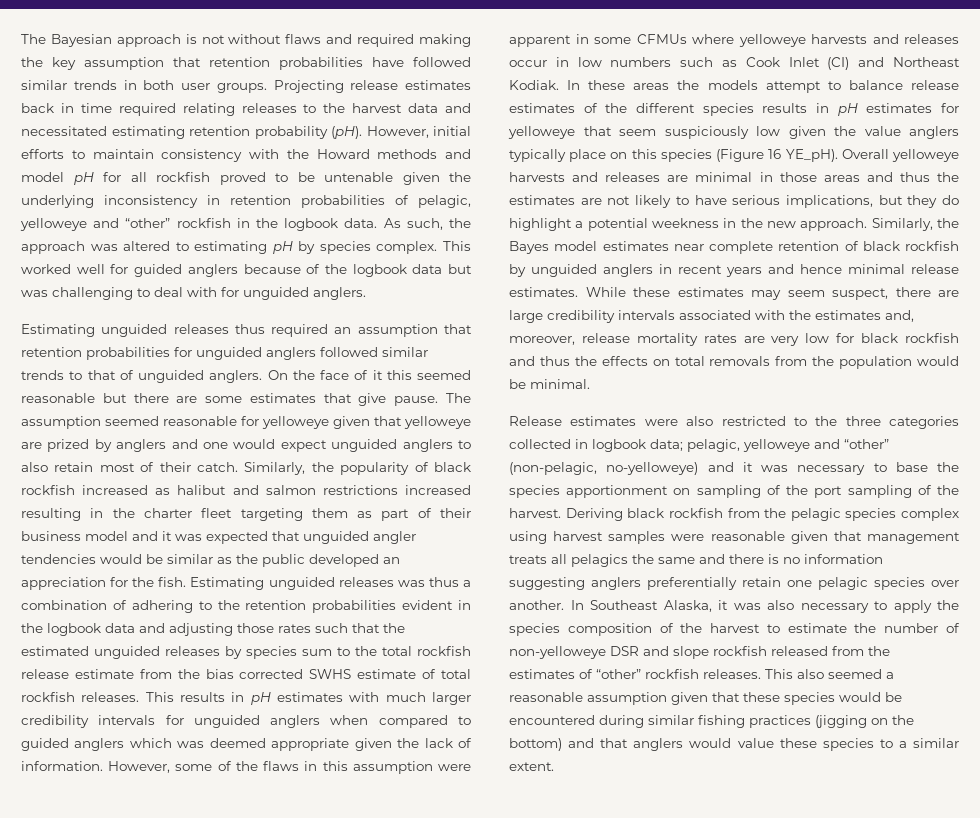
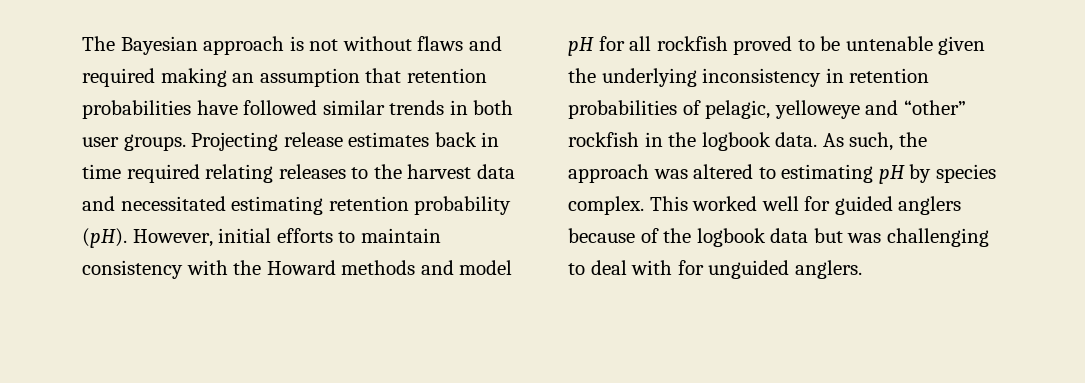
[21,57,76,70] the key -> [232,73,255,83] an
[21,324,472,337] [21,347,428,360] [21,370,471,383] [21,393,471,406] [21,416,471,429] [21,439,471,452] [21,462,471,475] [21,485,471,495] [21,508,472,521] [21,531,416,544] [21,554,400,567] [21,577,471,590] [21,600,471,613] [21,623,405,636] [21,646,471,659] [21,669,472,679] [21,692,471,705] [21,715,471,728] [21,738,473,751] [21,761,472,774] [509,34,959,47] [509,57,960,70] [509,80,959,93] [509,103,959,116] [508,126,959,139] [509,149,959,162] [509,172,960,182] [509,195,959,208] [509,218,959,231] [509,241,959,254] [509,264,959,277] [509,287,959,300] [509,310,914,323] [509,333,960,346] [509,356,959,369] [509,379,590,389] [509,416,959,429] [509,439,889,452] [509,462,959,475] [509,485,959,498] [509,508,959,521] [509,531,960,544] [509,554,883,567] [509,577,959,590] [509,600,959,613] [509,623,960,636] [509,646,890,659] [509,669,894,679] [509,692,902,705] [509,715,914,728] [509,738,960,751] [509,762,554,771] // Estimating unguided releases thus required an assumption that retention probabilities for unguided anglers followed similar trends to that of unguided anglers. On the face of it this seemed reasonable but there are some estimates that give pause. The assumption seemed reasonable for yelloweye given that yelloweye are prized by anglers and one would expect unguided anglers to also retain most of their catch. Similarly, the popularity of black rockfish increased as halibut and salmon restrictions increased resulting in the charter fleet targeting them as part of their business model and it was expected that unguided angler tendencies would be similar as the public developed an appreciation for the fish. Estimating unguided releases was thus a combination of adhering to the retention probabilities evident in the logbook data and adjusting those rates such that the estimated unguided releases by species sum to the total rockfish release estimate from the bias corrected SWHS estimate of total rockfish releases. This results in pH estimates with much larger credibility intervals for unguided anglers when compared to guided anglers which was deemed appropriate given the lack of information. However, some of the flaws in this assumption were apparent in some CFMUs where yelloweye harvests and releases occur in low numbers such as Cook Inlet (CI) and Northeast Kodiak. In these areas the models attempt to balance release estimates of the different species results in pH estimates for yelloweye that seem suspiciously low given the value anglers typically place on this species (Figure 16 YE_pH). Overall yelloweye harvests and releases are minimal in those areas and thus the estimates are not likely to have serious implications, but they do highlight a potential weekness in the new approach. Similarly, the Bayes model estimates near complete retention of black rockfish by unguided anglers in recent years and hence minimal release estimates. While these estimates may seem suspect, there are large credibility intervals associated with the estimates and, moreover, release mortality rates are very low for black rockfish and thus the effects on total removals from the population would be minimal. // Release estimates were also restricted to the three categories collected in logbook data; pelagic, yelloweye and “other” (non-pelagic, no-yelloweye) and it was necessary to base the species apportionment on sampling of the port sampling of the harvest. Deriving black rockfish from the pelagic species complex using harvest samples were reasonable given that management treats all pelagics the same and there is no information suggesting anglers preferentially retain one pelagic species over another. In Southeast Alaska, it was also necessary to apply the species composition of the harvest to estimate the number of non-yelloweye DSR and slope rockfish released from the estimates of “other” rockfish releases. This also seemed a reasonable assumption given that these species would be encountered during similar fishing practices (jigging on the bottom) and that anglers would value these species to a similar extent. -> (862, 269) none

